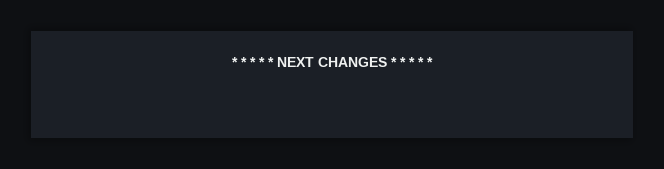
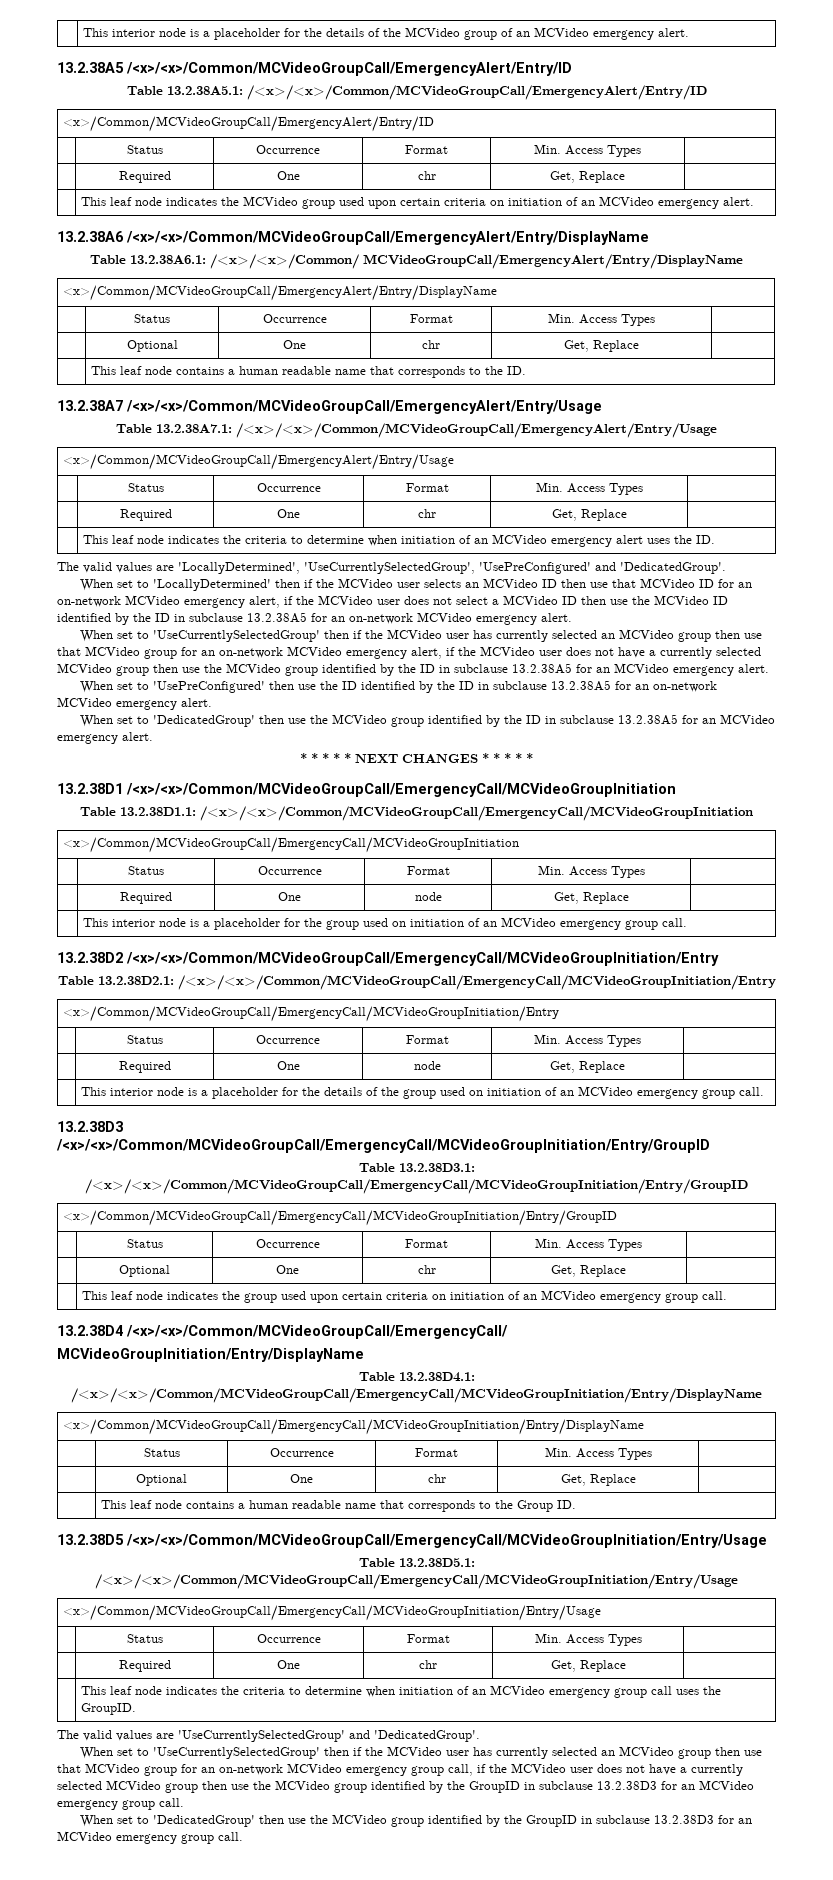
(232, 62) none -> [83,27,690,40] [57,62,572,76] [126,85,707,100] [63,116,435,132] [126,145,163,154] [256,145,320,154] [405,145,448,154] [534,144,641,157] [118,171,171,183] [276,171,300,180] [417,171,436,180] [550,171,625,183] [81,196,755,209] [57,231,649,245] [90,254,743,269] [63,285,498,301] [134,314,170,323] [262,314,327,323] [409,314,453,323] [548,313,655,326] [126,340,178,352] [283,340,306,349] [422,340,440,349] [564,340,639,352] [91,366,527,378] [57,400,602,414] [116,423,717,438] [63,454,455,470] [127,483,164,492] [256,483,321,492] [405,483,449,492] [535,482,643,495] [119,509,172,521] [277,509,300,518] [418,509,436,518] [551,509,627,521] [83,534,716,547] [57,562,726,574] [80,578,753,591] [57,595,728,608] [57,612,572,625] [80,629,763,642] [57,646,761,659] [57,663,769,676] [80,680,718,693] [57,697,212,710] [80,714,776,727] [57,732,153,744] | This interior node is a placeholder for the details of the MCVideo group of an MCVideo emergency alert. // 13.2.38A5 /<x>/<x>/Common/MCVideoGroupCall/EmergencyAlert/Entry/ID // Table 13.2.38A5.1: /<x>/<x>/Common/MCVideoGroupCall/EmergencyAlert/Entry/ID // <x>/Common/MCVideoGroupCall/EmergencyAlert/Entry/ID // | Status | Occurrence | Format | Min. Access Types | // | Required | One | chr | Get, Replace | // | This leaf node indicates the MCVideo group used upon certain criteria on initiation of an MCVideo emergency alert. // 13.2.38A6 /<x>/<x>/Common/MCVideoGroupCall/EmergencyAlert/Entry/DisplayName // Table 13.2.38A6.1: /<x>/<x>/Common/ MCVideoGroupCall/EmergencyAlert/Entry/DisplayName // <x>/Common/MCVideoGroupCall/EmergencyAlert/Entry/DisplayName // | Status | Occurrence | Format | Min. Access Types | // | Optional | One | chr | Get, Replace | // | This leaf node contains a human readable name that corresponds to the ID. // 13.2.38A7 /<x>/<x>/Common/MCVideoGroupCall/EmergencyAlert/Entry/Usage // Table 13.2.38A7.1: /<x>/<x>/Common/MCVideoGroupCall/EmergencyAlert/Entry/Usage // <x>/Common/MCVideoGroupCall/EmergencyAlert/Entry/Usage // | Status | Occurrence | Format | Min. Access Types | // | Required | One | chr | Get, Replace | // | This leaf node indicates the criteria to determine when initiation of an MCVideo emergency alert uses the ID. // The valid values are 'LocallyDetermined', 'UseCurrentlySelectedGroup', 'UsePreConfigured' and 'DedicatedGroup'. // When set to 'LocallyDetermined' then if the MCVideo user selects an MCVideo ID then use that MCVideo ID for an on-network MCVideo emergency alert, if the MCVideo user does not select a MCVideo ID then use the MCVideo ID identified by the ID in subclause 13.2.38A5 for an on-network MCVideo emergency alert. // When set to 'UseCurrentlySelectedGroup' then if the MCVideo user has currently selected an MCVideo group then use that MCVideo group for an on-network MCVideo emergency alert, if the MCVideo user does not have a currently selected MCVideo group then use the MCVideo group identified by the ID in subclause 13.2.38A5 for an MCVideo emergency alert. // When set to 'UsePreConfigured' then use the ID identified by the ID in subclause 13.2.38A5 for an on-network MCVideo emergency alert. // When set to 'DedicatedGroup' then use the MCVideo group identified by the ID in subclause 13.2.38A5 for an MCVideo emergency alert. //
(433, 62) none -> [57,783,676,797] [80,806,753,821] [63,837,520,853] [128,866,164,875] [257,866,322,875] [406,866,450,875] [537,865,645,878] [120,892,172,904] [278,892,301,901] [414,892,442,901] [553,892,629,904] [83,917,688,930] [57,952,719,966] [57,975,776,990] [63,1006,560,1022] [126,1035,163,1044] [256,1035,320,1044] [405,1035,449,1044] [534,1034,641,1047] [118,1061,171,1073] [276,1061,300,1070] [413,1061,441,1070] [550,1061,625,1073] [81,1086,765,1099] [57,1121,123,1132] [56,1139,710,1153] [358,1163,475,1172] [85,1179,748,1194] [63,1210,618,1226] [126,1239,163,1248] [255,1239,320,1248] [405,1239,448,1248] [535,1238,642,1251] [119,1265,170,1277] [276,1265,299,1274] [417,1265,436,1274] [551,1265,626,1277] [82,1290,728,1303] [57,1325,508,1339] [57,1348,364,1362] [358,1372,475,1382] [71,1388,762,1403] [63,1419,645,1435] [143,1448,180,1457] [269,1448,334,1457] [415,1448,458,1457] [544,1447,652,1460] [136,1474,187,1486] [290,1474,313,1483] [427,1474,446,1483] [560,1474,636,1486] [101,1500,577,1512] [57,1534,767,1548] [358,1558,475,1567] [95,1574,738,1589] [63,1605,602,1621] [126,1634,163,1643] [256,1634,321,1643] [406,1634,450,1643] [534,1633,642,1646] [118,1660,171,1672] [277,1660,300,1669] [419,1660,437,1669] [550,1660,626,1672] [81,1685,722,1698] [81,1703,137,1715] [57,1730,480,1742] [80,1746,763,1759] [57,1763,743,1776] [57,1780,754,1793] [57,1798,184,1810] [80,1814,753,1827] [57,1831,243,1844] // 13.2.38D1 /<x>/<x>/Common/MCVideoGroupCall/EmergencyCall/MCVideoGroupInitiation // Table 13.2.38D1.1: /<x>/<x>/Common/MCVideoGroupCall/EmergencyCall/MCVideoGroupInitiation // <x>/Common/MCVideoGroupCall/EmergencyCall/MCVideoGroupInitiation // | Status | Occurrence | Format | Min. Access Types | // | Required | One | node | Get, Replace | // | This interior node is a placeholder for the group used on initiation of an MCVideo emergency group call. // 13.2.38D2 /<x>/<x>/Common/MCVideoGroupCall/EmergencyCall/MCVideoGroupInitiation/Entry // Table 13.2.38D2.1: /<x>/<x>/Common/MCVideoGroupCall/EmergencyCall/MCVideoGroupInitiation/Entry // <x>/Common/MCVideoGroupCall/EmergencyCall/MCVideoGroupInitiation/Entry // | Status | Occurrence | Format | Min. Access Types | // | Required | One | node | Get, Replace | // | This interior node is a placeholder for the details of the group used on initiation of an MCVideo emergency group call. // 13.2.38D3 /<x>/<x>/Common/MCVideoGroupCall/EmergencyCall/MCVideoGroupInitiation/Entry/GroupID // Table 13.2.38D3.1: /<x>/<x>/Common/MCVideoGroupCall/EmergencyCall/MCVideoGroupInitiation/Entry/GroupID // <x>/Common/MCVideoGroupCall/EmergencyCall/MCVideoGroupInitiation/Entry/GroupID // | Status | Occurrence | Format | Min. Access Types | // | Optional | One | chr | Get, Replace | // | This leaf node indicates the group used upon certain criteria on initiation of an MCVideo emergency group call. // 13.2.38D4 /<x>/<x>/Common/MCVideoGroupCall/EmergencyCall/ // MCVideoGroupInitiation/Entry/DisplayName // Table 13.2.38D4.1: /<x>/<x>/Common/MCVideoGroupCall/EmergencyCall/MCVideoGroupInitiation/Entry/DisplayName // <x>/Common/MCVideoGroupCall/EmergencyCall/MCVideoGroupInitiation/Entry/DisplayName // | Status | Occurrence | Format | Min. Access Types | // | Optional | One | chr | Get, Replace | // | This leaf node contains a human readable name that corresponds to the Group ID. // 13.2.38D5 /<x>/<x>/Common/MCVideoGroupCall/EmergencyCall/MCVideoGroupInitiation/Entry/Usage // Table 13.2.38D5.1: /<x>/<x>/Common/MCVideoGroupCall/EmergencyCall/MCVideoGroupInitiation/Entry/Usage // <x>/Common/MCVideoGroupCall/EmergencyCall/MCVideoGroupInitiation/Entry/Usage // | Status | Occurrence | Format | Min. Access Types | // | Required | One | chr | Get, Replace | // | This leaf node indicates the criteria to determine when initiation of an MCVideo emergency group call uses the GroupID. // The valid values are 'UseCurrentlySelectedGroup' and 'DedicatedGroup'. // When set to 'UseCurrentlySelectedGroup' then if the MCVideo user has currently selected an MCVideo group then use that MCVideo group for an on-network MCVideo emergency group call, if the MCVideo user does not have a currently selected MCVideo group then use the MCVideo group identified by the GroupID in subclause 13.2.38D3 for an MCVideo emergency group call. // When set to 'DedicatedGroup' then use the MCVideo group identified by the GroupID in subclause 13.2.38D3 for an MCVideo emergency group call.

